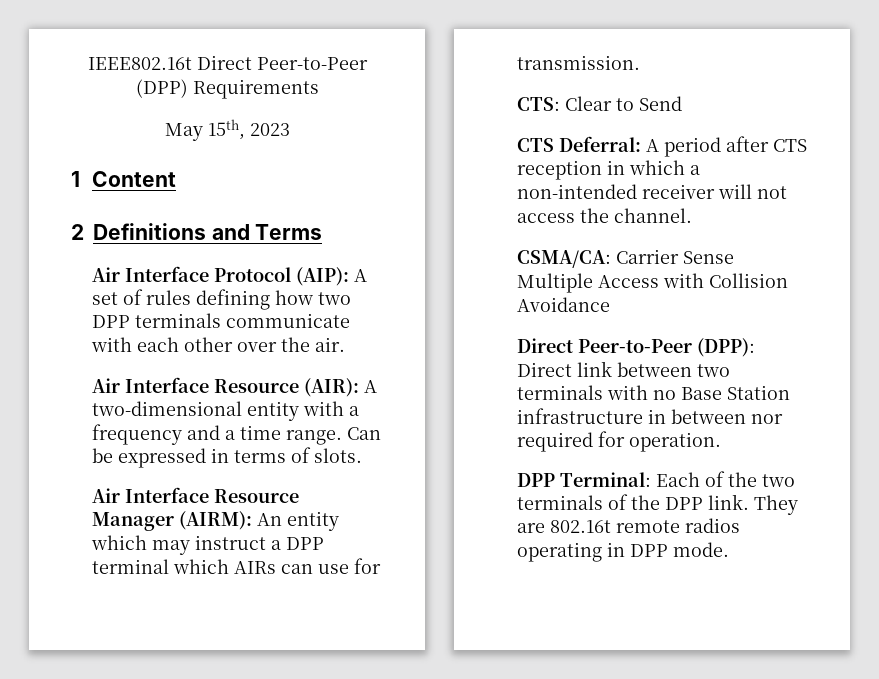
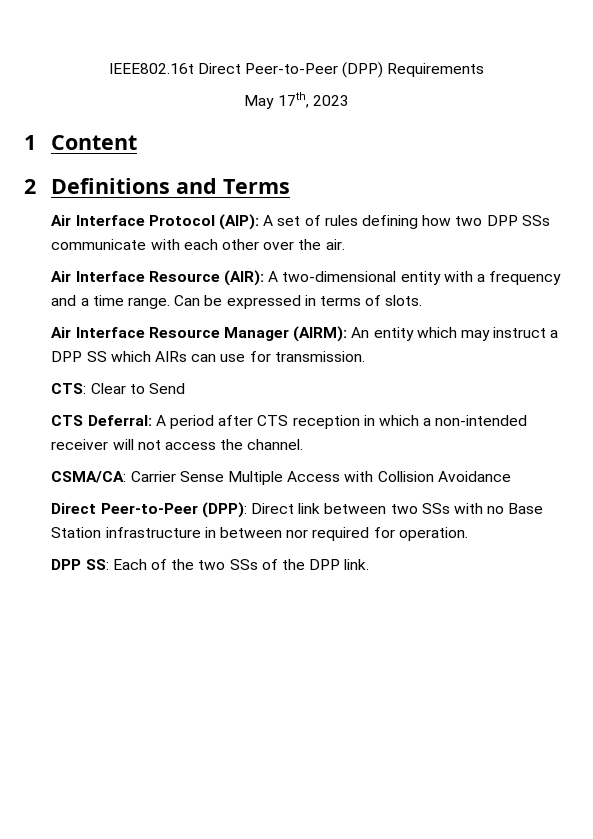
[207,119,245,140] 15th, -> [277,92,309,108] 17th,
[135,313,222,328] terminals -> [521,215,550,226] SSs
[92,559,170,574] terminal -> [86,351,107,362] SS
[517,385,604,400] terminals -> [421,503,450,514] SSs
[560,472,652,487] Terminal: -> [85,559,109,570] SS:
[517,495,604,510] terminals -> [229,559,258,570] SSs
[754,495,799,515] [517,518,741,533] [517,542,730,562] They are 802.16t remote radios operating in DPP mode. -> (370, 564) none

